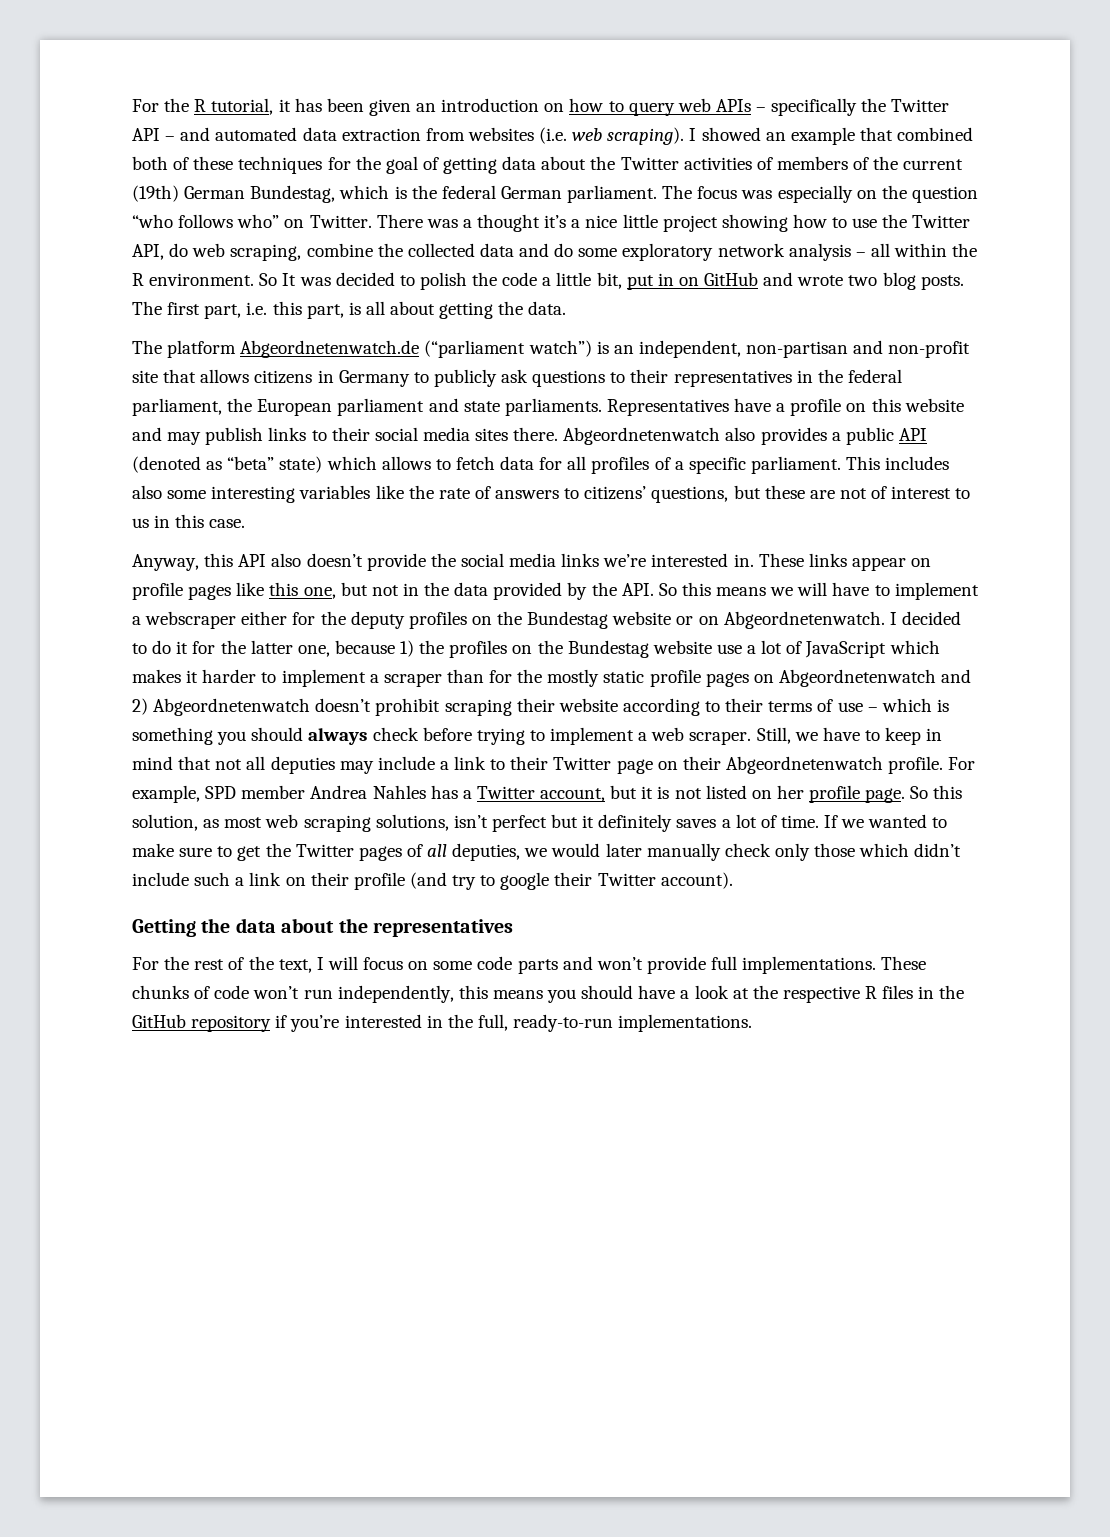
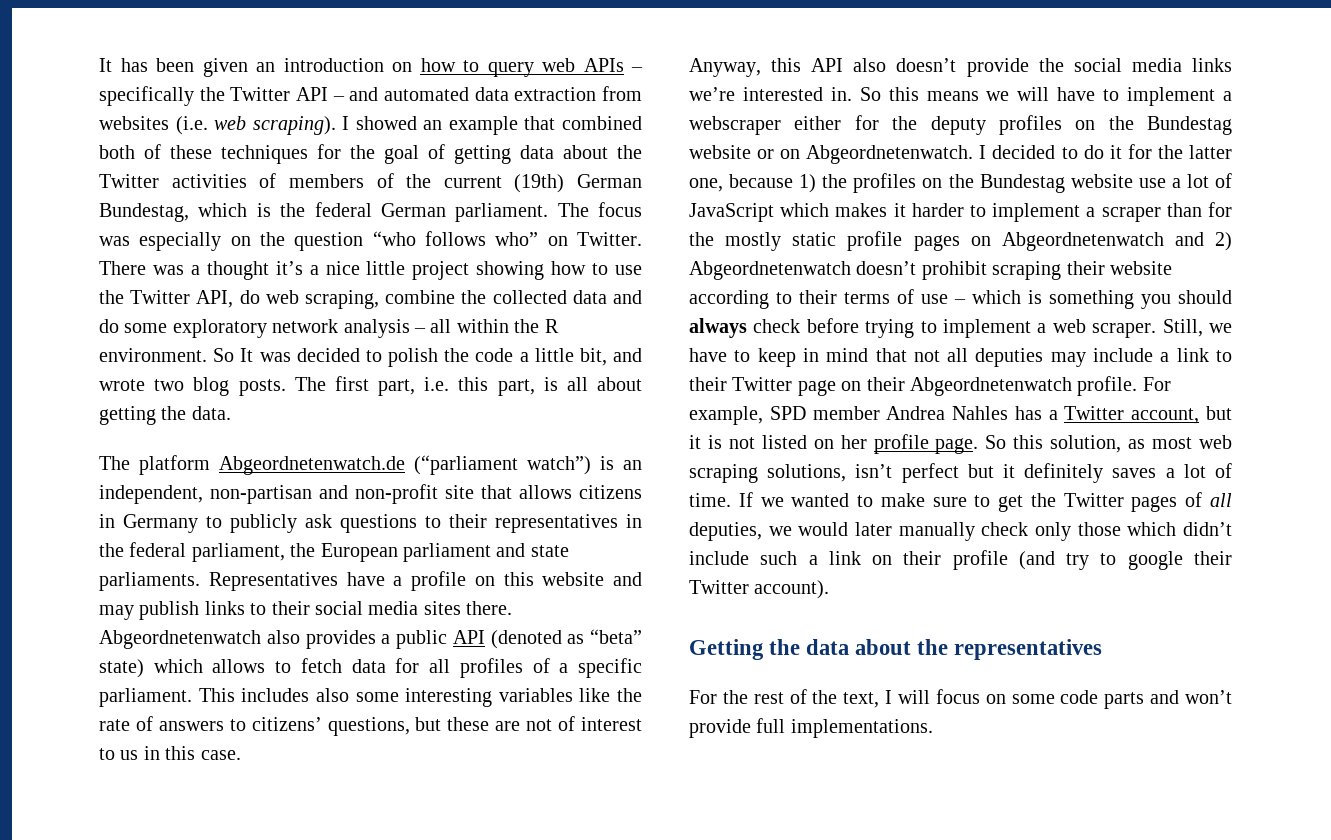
[132,98,291,115] For the R tutorial, it -> [99,58,112,72] It
[626,272,759,290] put in on GitHub -> (607, 357) none
[758,553,932,571] [132,582,654,600] These links appear on profile pages like this one, but not in the data provided by the API. -> (852, 94) none
[881,956,927,970] [132,985,965,1003] [132,1014,753,1032] These chunks of code won’t run independently, this means you should have a look at the respective R files in the GitHub repository if you’re interested in the full, ready-to-run implementations. -> (933, 728) none

